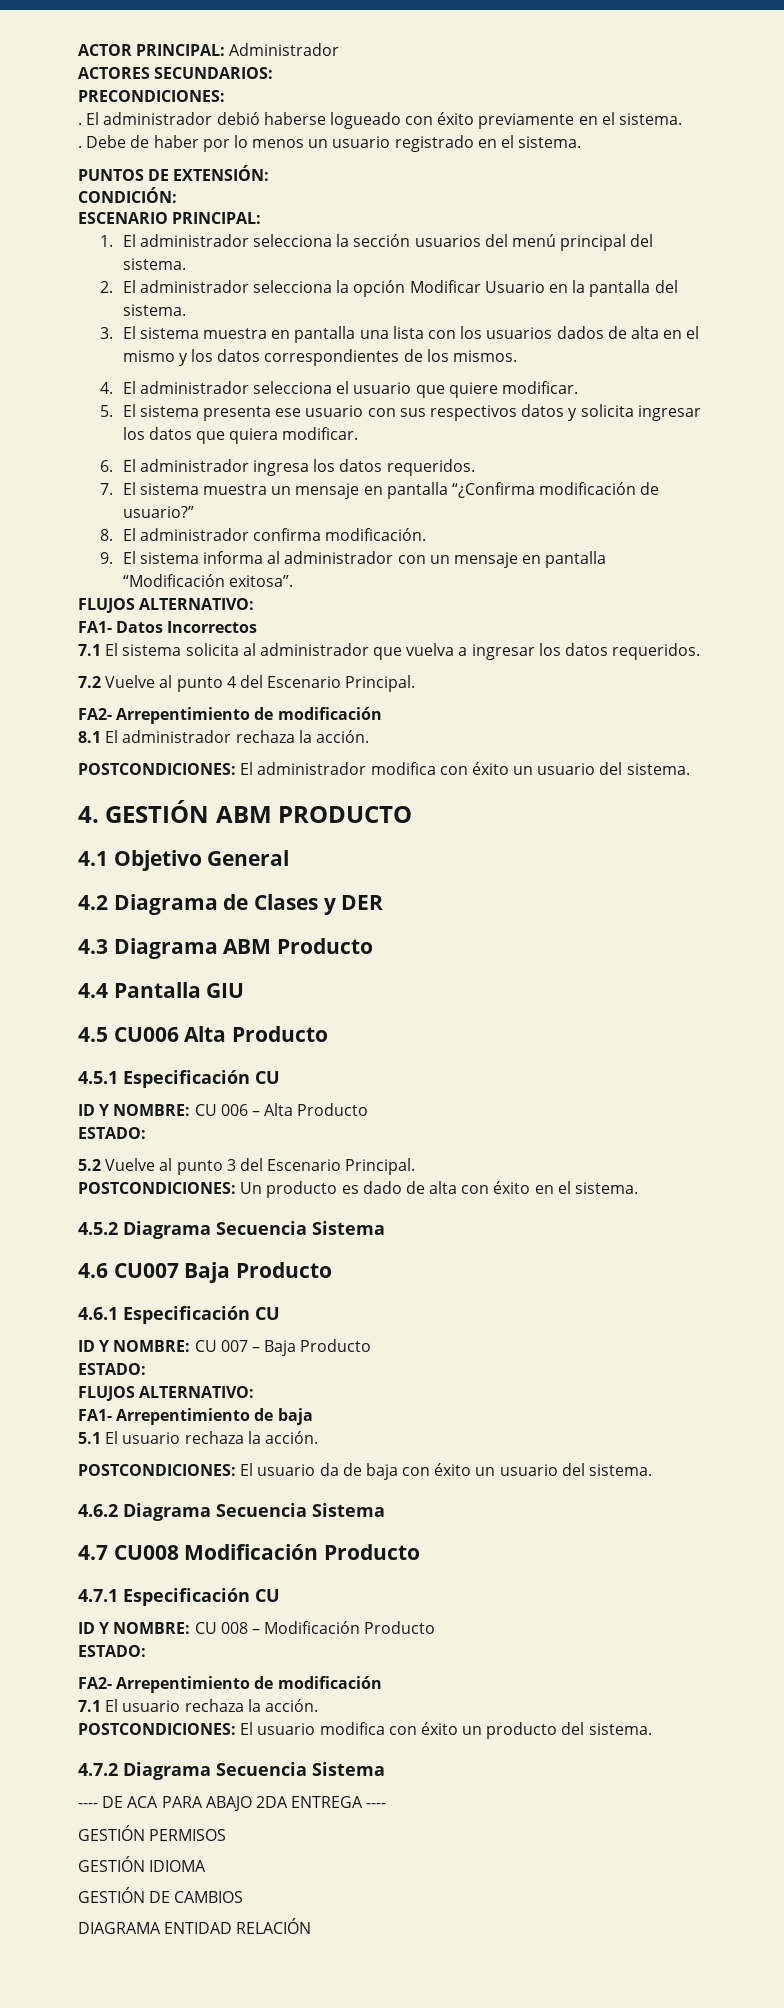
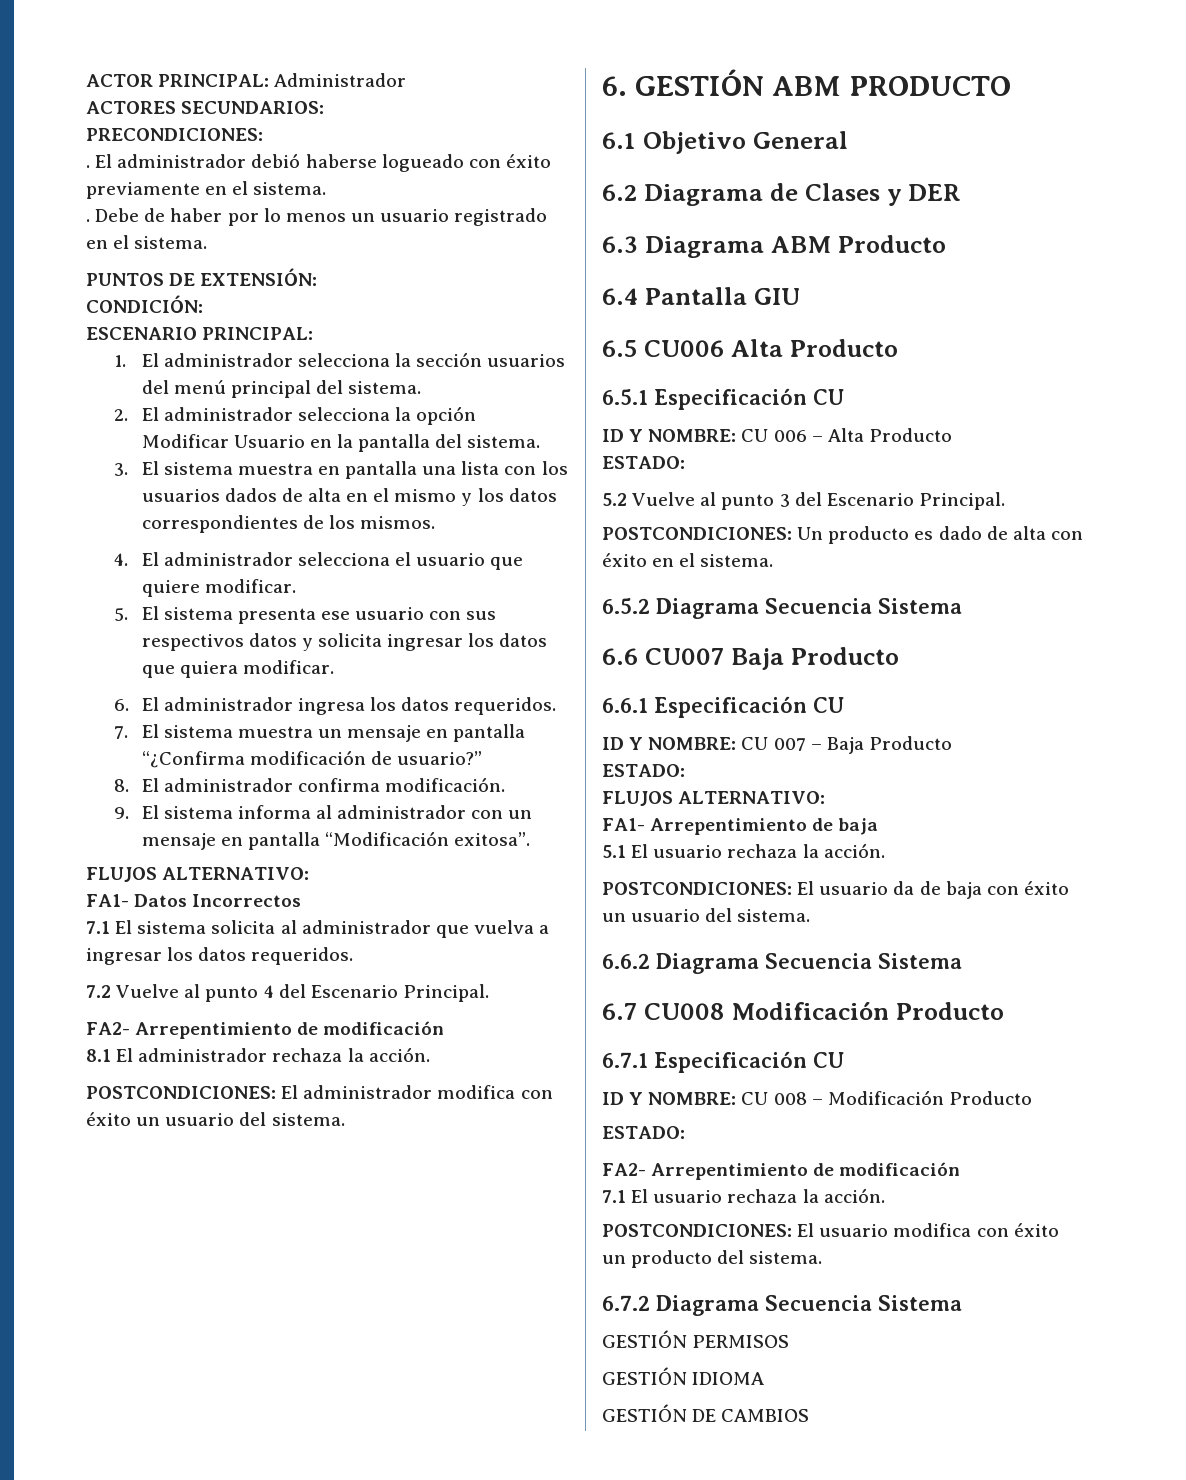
[78,806,99,823] 4. -> [602,76,627,96] 6.
[78,851,108,866] 4.1 -> [602,132,636,149] 6.1
[78,895,108,910] 4.2 -> [602,184,637,201] 6.2
[78,939,108,954] 4.3 -> [602,236,638,253] 6.3
[78,983,108,998] 4.4 -> [602,288,638,305] 6.4
[78,1027,108,1042] 4.5 -> [602,340,637,357] 6.5
[78,1071,118,1084] 4.5.1 -> [602,389,648,405] 6.5.1
[78,1221,385,1239] [78,1263,108,1278] 4.5.2 Diagrama Secuencia Sistema // 4.6 -> [602,598,962,619] [602,648,638,665] 6.5.2 Diagrama Secuencia Sistema // 6.6
[78,1307,118,1320] 4.6.1 -> [602,698,648,713] 6.6.1
[78,1503,385,1521] [78,1545,108,1560] 4.6.2 Diagrama Secuencia Sistema // 4.7 -> [602,953,962,974] [602,1003,637,1020] 6.6.2 Diagrama Secuencia Sistema // 6.7
[78,1589,118,1602] 4.7.1 -> [602,1052,648,1068] 6.7.1
[78,1762,385,1780] [78,1796,387,1811] 4.7.2 Diagrama Secuencia Sistema // ---- DE ACA PARA ABAJO 2DA ENTREGA ---- -> [602,1295,962,1316] 6.7.2 Diagrama Secuencia Sistema
[78,1918,312,1934] // DIAGRAMA ENTIDAD RELACIÓN -> (810, 1415) none

